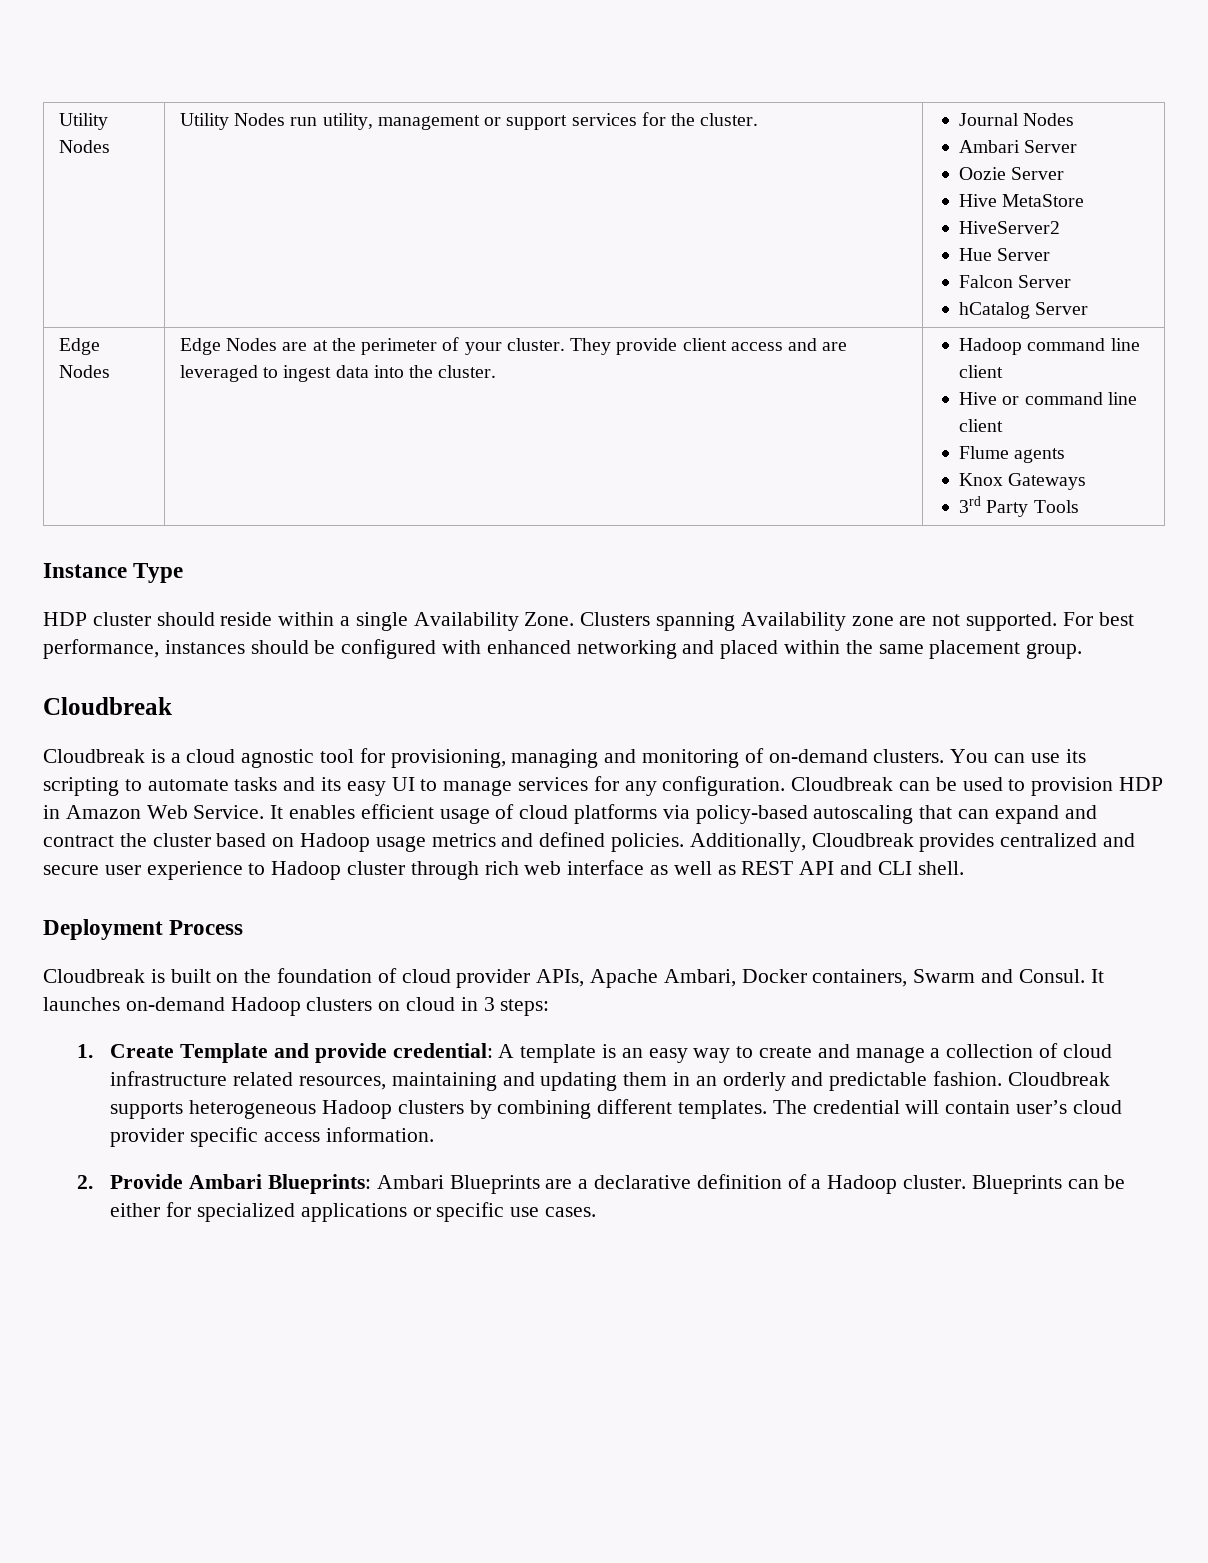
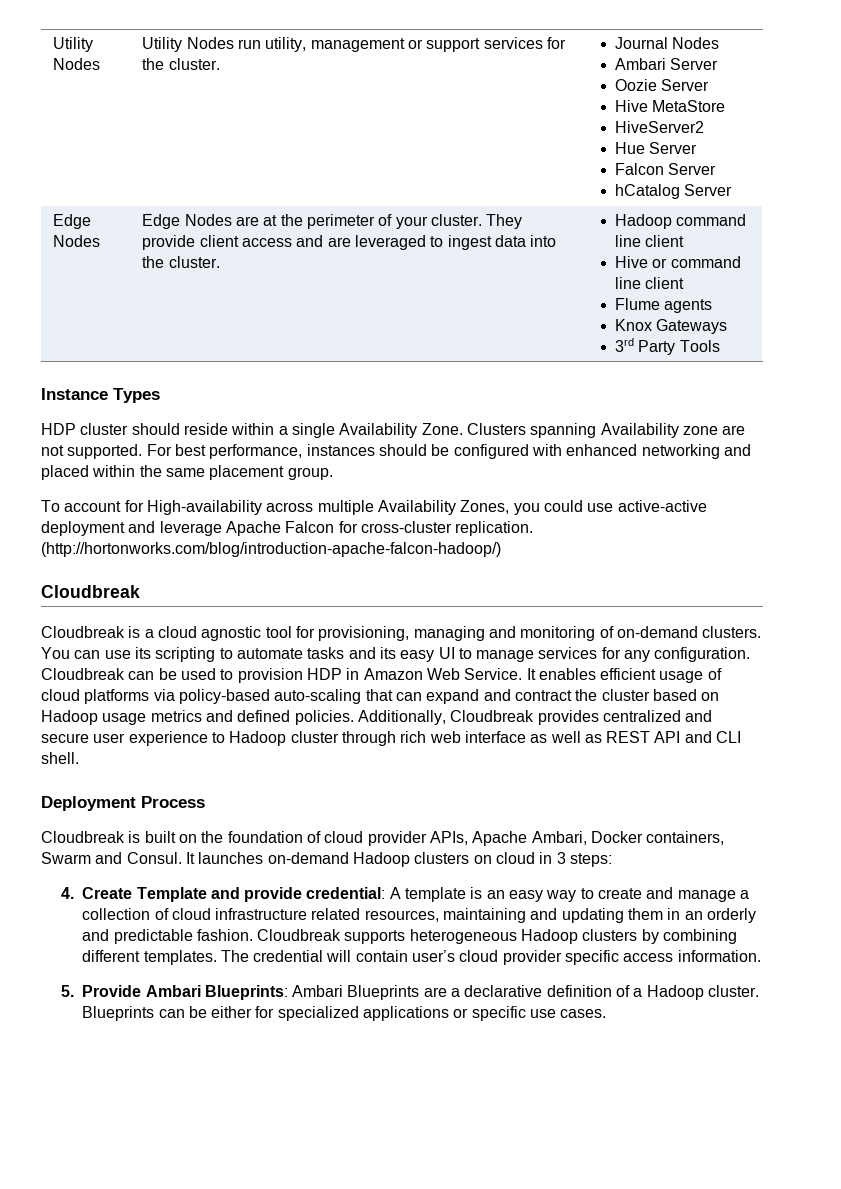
[133,563,184,583] Type -> [113,388,160,403] Types
(1083, 651) none -> [41,500,707,515] [41,521,534,536] [41,542,501,557] // To account for High-availability across multiple Availability Zones, you could use active-active deployment and leverage Apache Falcon for cross-cluster replication. (http://hortonworks.com/blog/introduction-apache-falcon-hadoop/)
[813,805,914,824] autoscaling -> [274,689,362,704] auto-scaling
[76,1044,93,1058] 1. -> [61,887,75,899] 4.
[76,1175,93,1189] 2. -> [61,985,75,997] 5.

